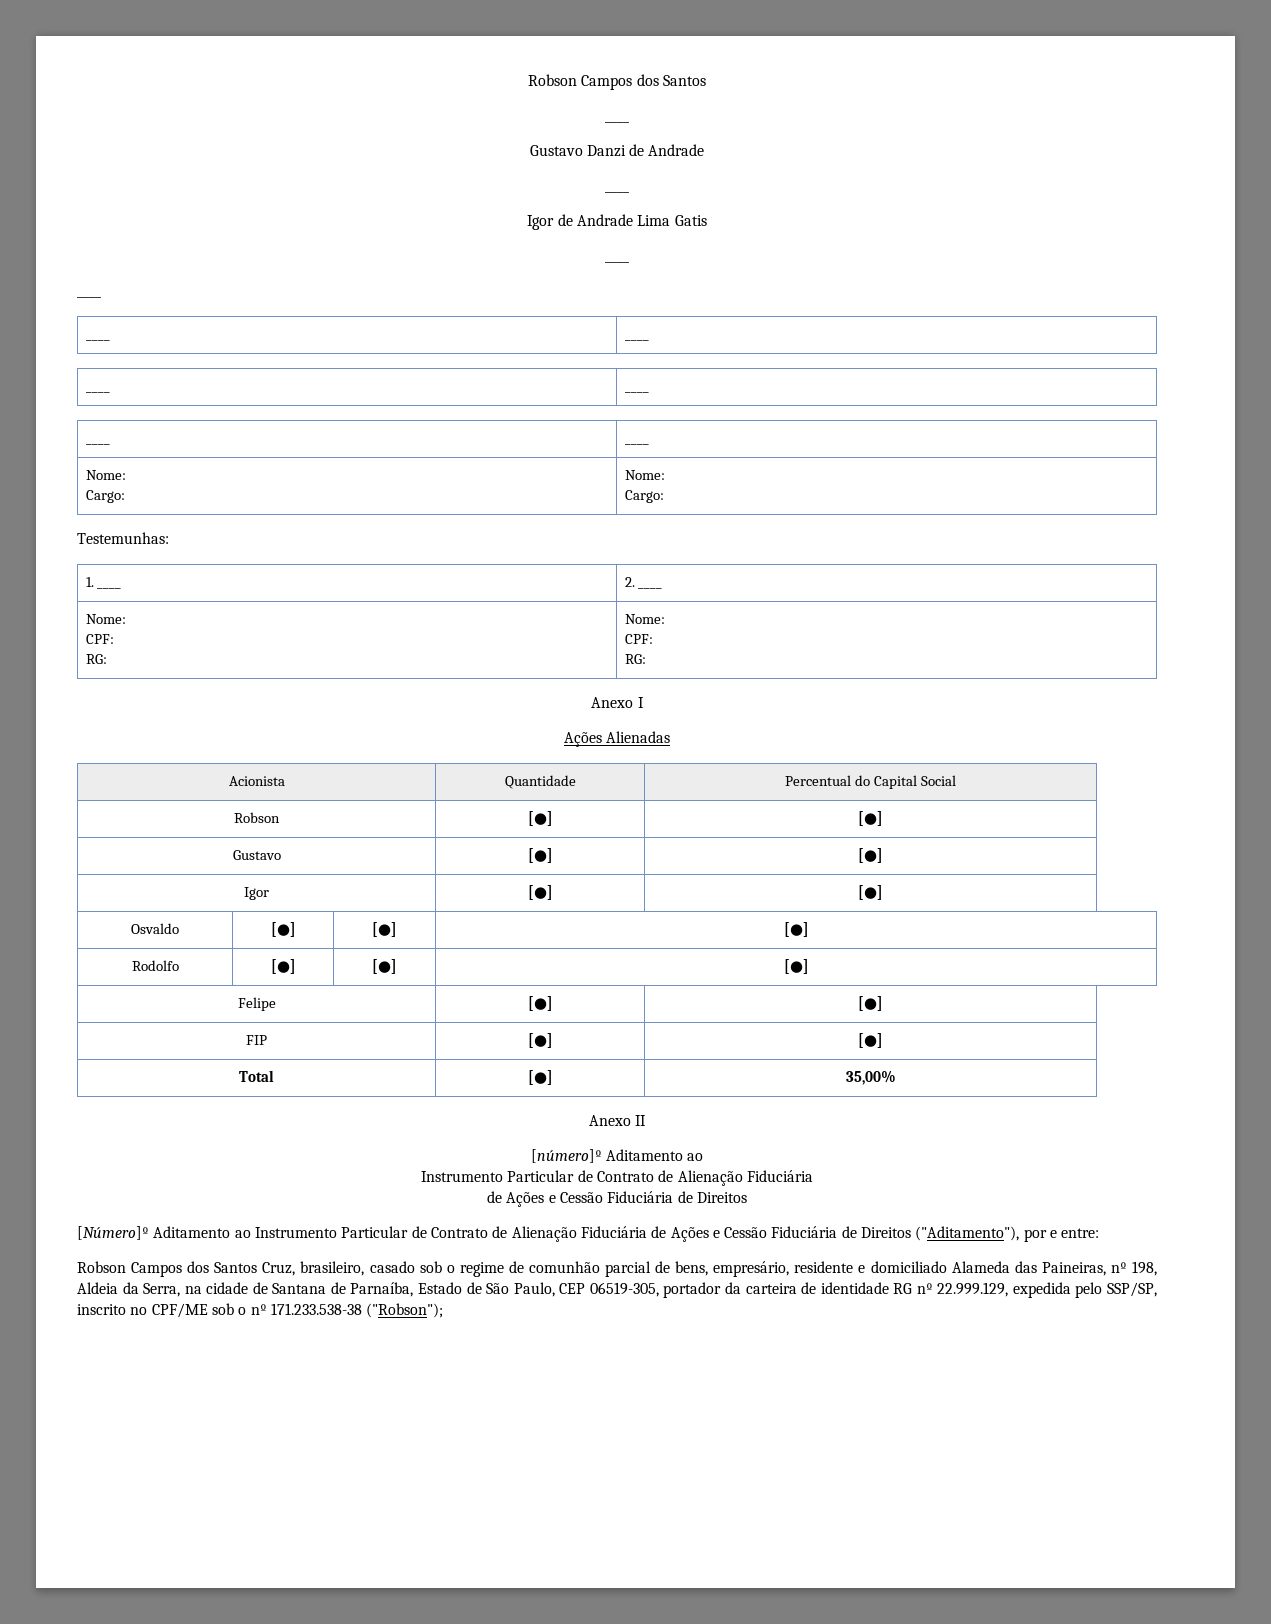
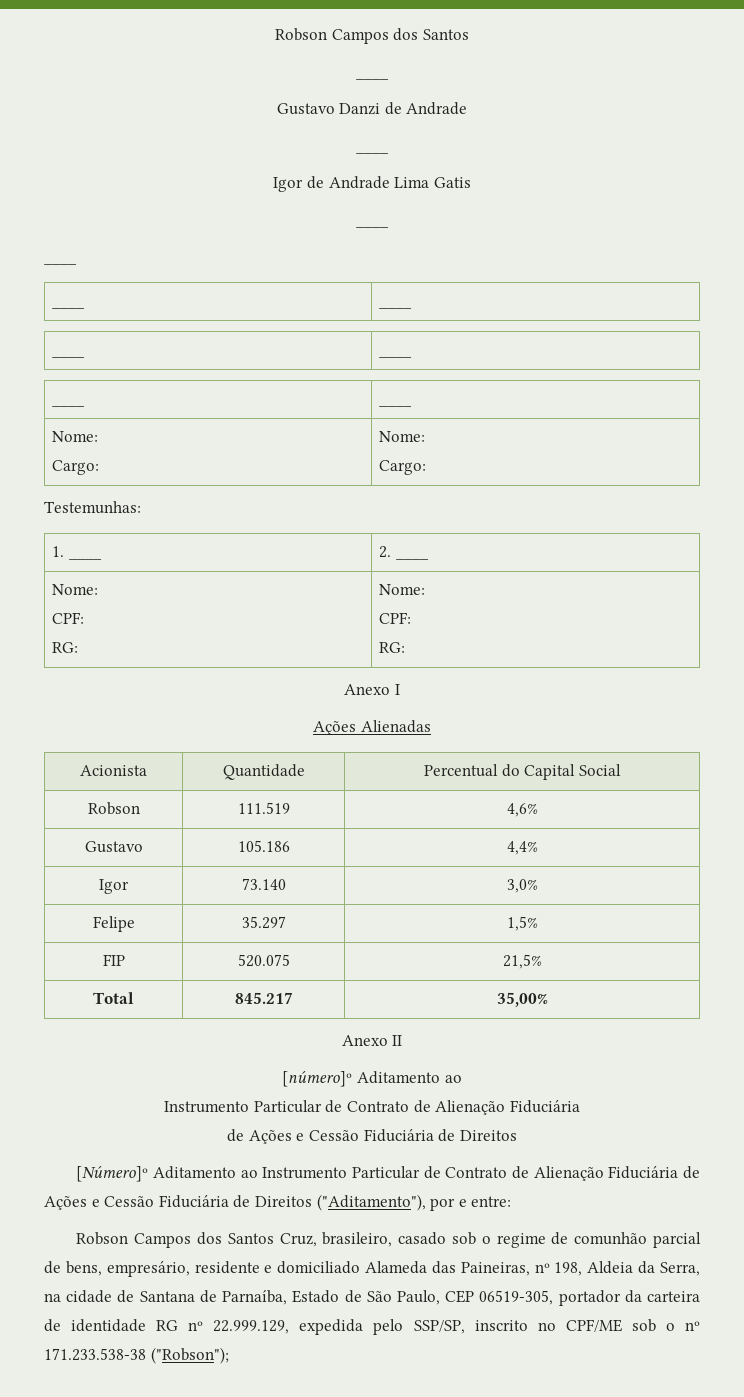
[527,811,553,826] [858,811,883,826] [●] | [●] -> [237,802,290,814] [506,803,538,817] 111.519 | 4,6%
[527,848,553,863] [858,848,883,863] [●] | [●] -> [237,840,290,852] [506,841,538,855] 105.186 | 4,4%
[527,885,553,900] [858,885,883,900] [131,923,179,934] [270,922,296,937] [372,922,397,937] [783,922,809,937] [131,960,179,971] [270,959,296,974] [372,959,397,974] [783,959,809,974] [●] | [●] // Osvaldo | [●] | [●] | [●] // Rodolfo | [●] | [●] | [●] -> [241,878,286,890] [506,879,538,893] 73.140 | 3,0%
[527,996,553,1011] [858,996,883,1011] [●] | [●] -> [241,916,286,929] [506,916,538,931] 35.297 | 1,5%
[527,1033,553,1048] [858,1033,883,1048] [●] | [●] -> [237,954,290,967] [502,954,542,969] 520.075 | 21,5%
[527,1070,553,1085] [●] -> [234,992,293,1004] 845.217

